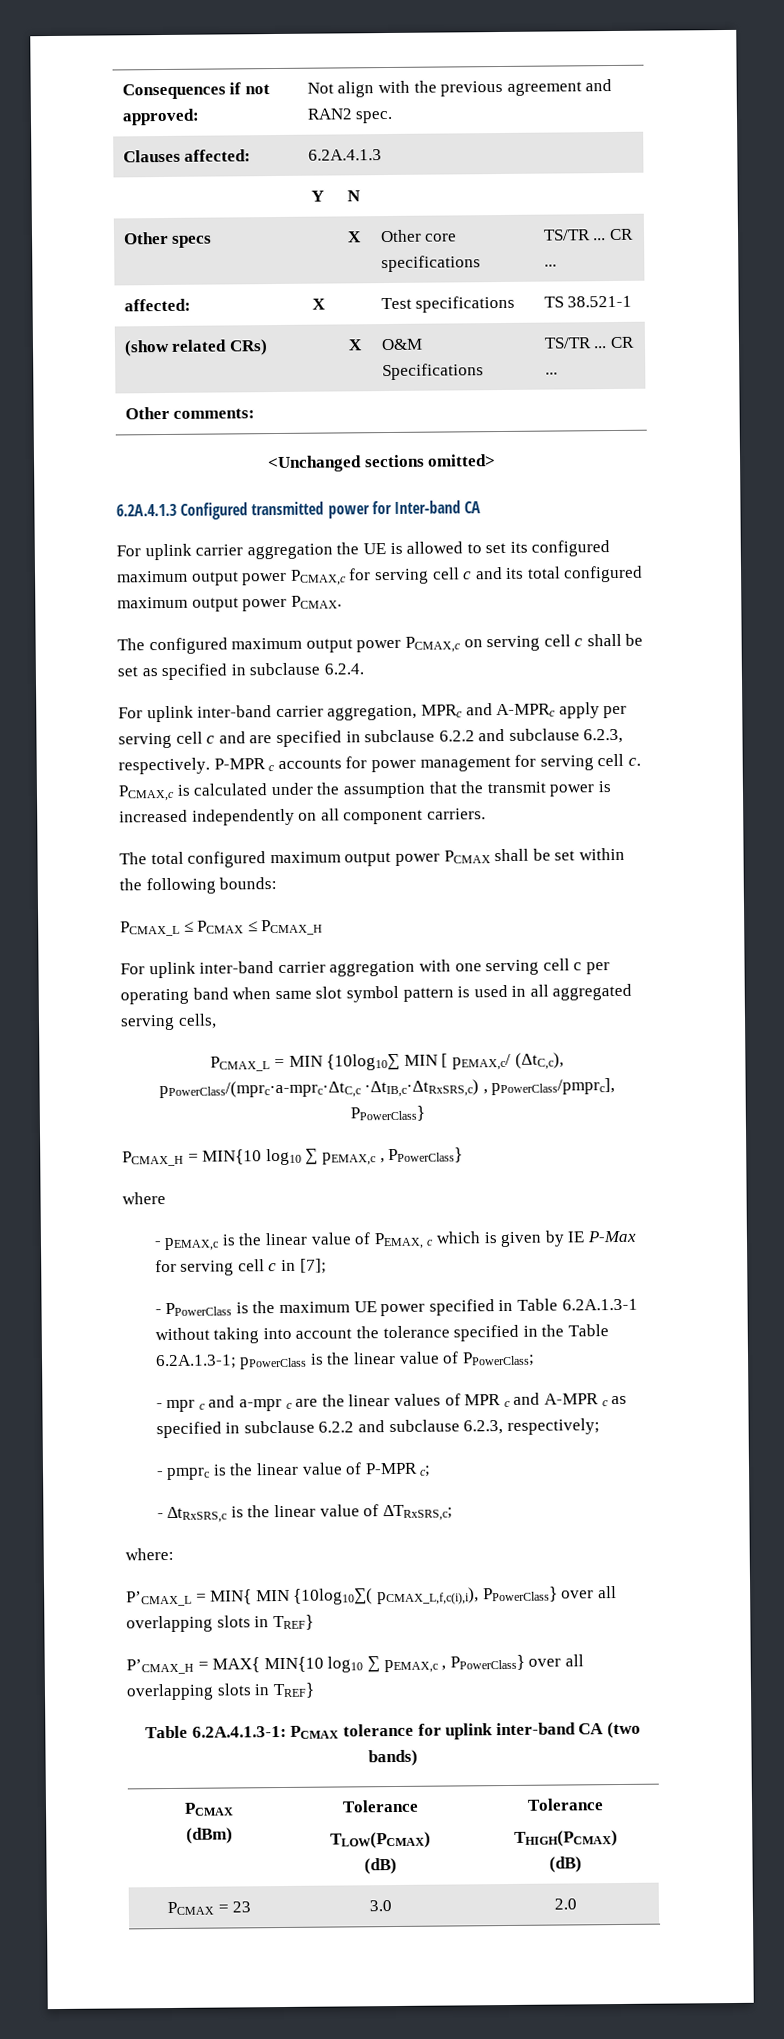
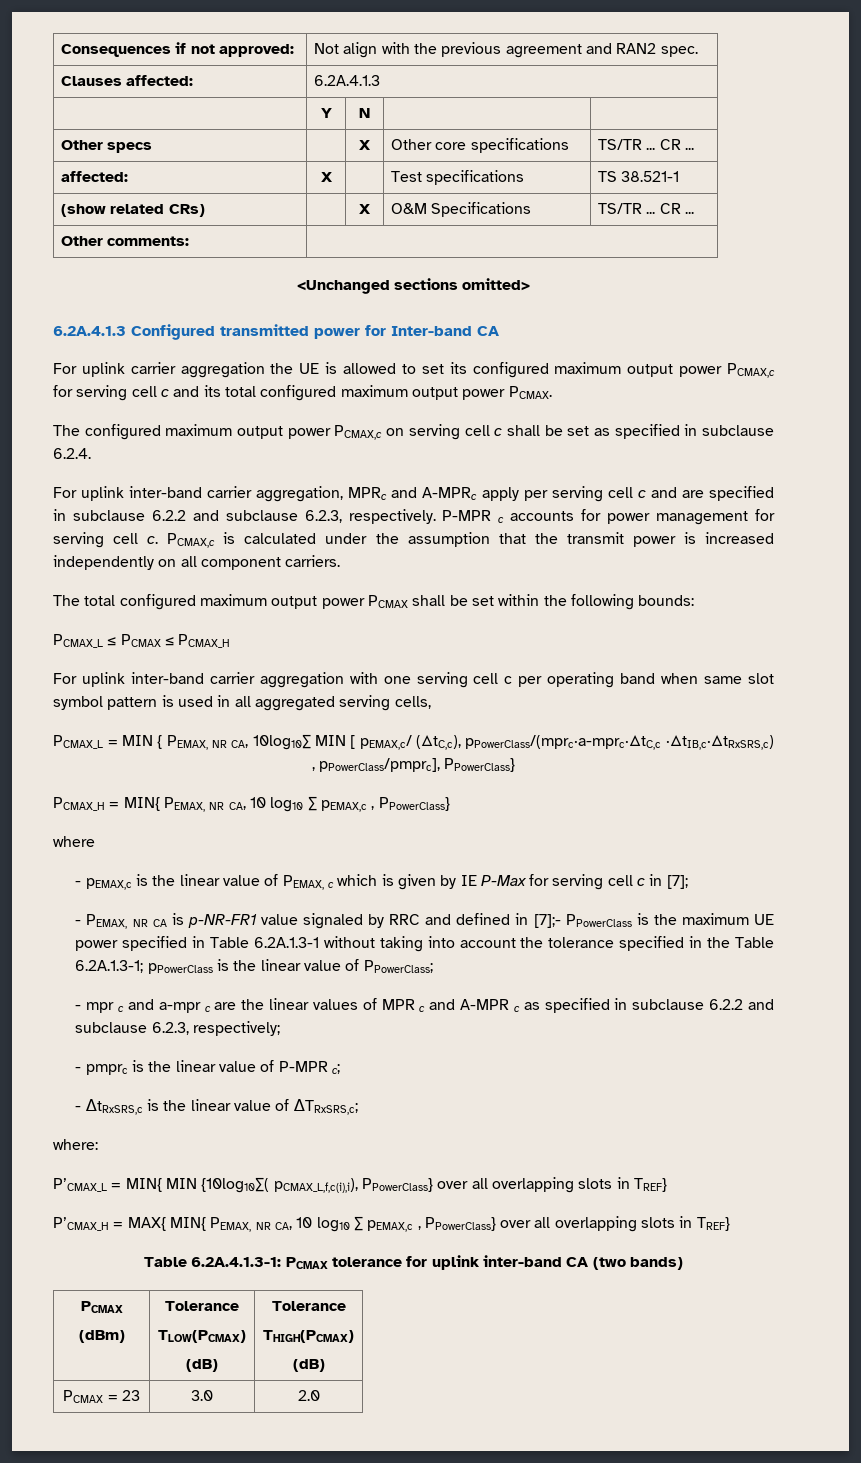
[326,1053,401,1071] {10log10∑ -> [157,734,311,750] { PEMAX, NR CA, 10log10∑
[202,1149,263,1165] MIN{10 -> [123,797,266,812] MIN{ PEMAX, NR CA, 10
(162, 1312) none -> [86,913,561,929] PEMAX, NR CA is p-NR-FR1 value signaled by RRC and defined in [7];-
[263,1656,324,1673] MIN{10 -> [169,1217,313,1232] MIN{ PEMAX, NR CA, 10

